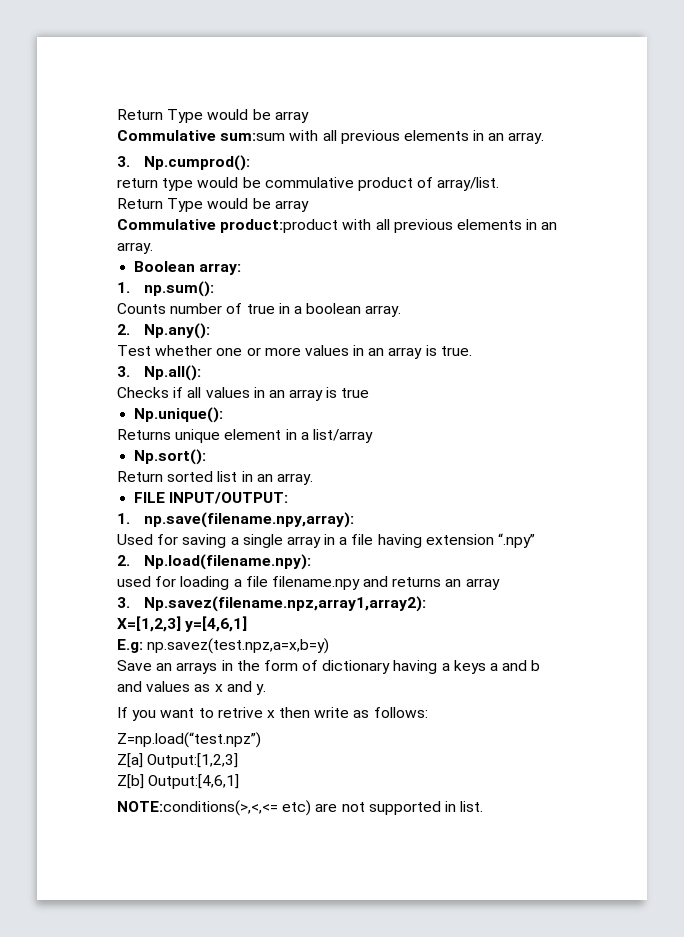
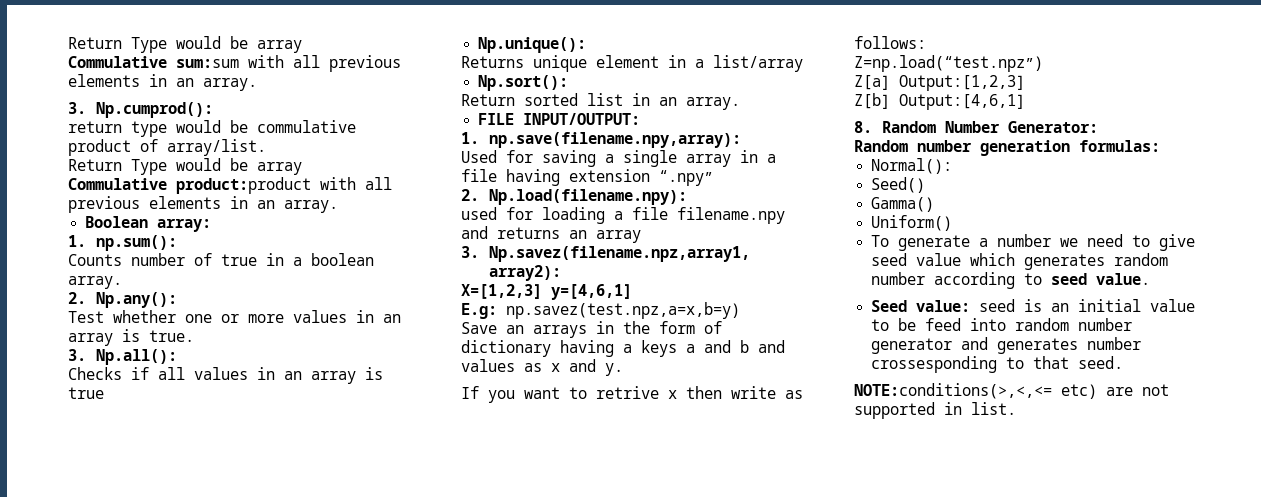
(240, 781) none -> [854,121,1099,133] [854,140,1160,156] [871,158,953,174] [871,177,926,193] [871,197,935,212] [871,215,953,231] [871,234,1196,251] [871,253,1169,270] [871,272,1151,289] [871,299,1196,312] [871,318,1133,331] [871,337,1142,354] [871,356,1124,373] // 8. Random Number Generator: // Random number generation formulas: // Normal(): // Seed() // Gamma() // Uniform() // To generate a number we need to give seed value which generates random number according to seed value. // Seed value: seed is an initial value to be feed into random number generator and generates number crossesponding to that seed.

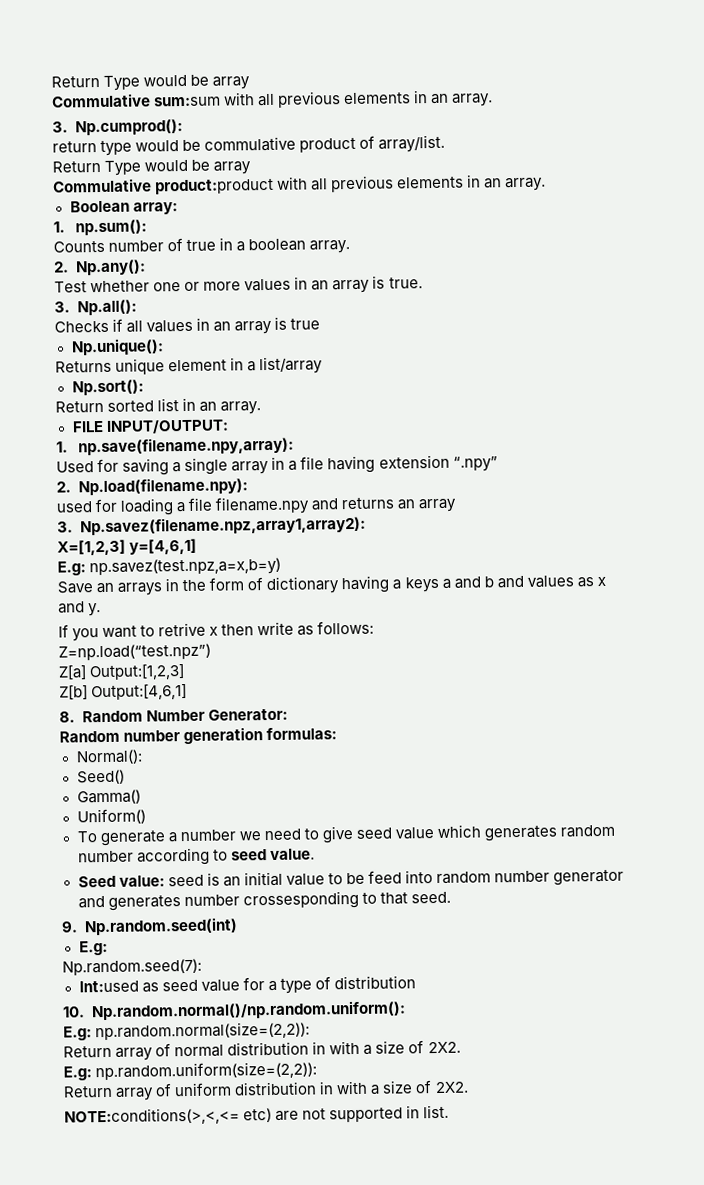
(1124, 362) none -> [61,917,238,936] [78,940,108,956] [62,958,202,976] [78,975,416,994] [62,1000,406,1021] [63,1021,311,1041] [63,1040,461,1061] [63,1061,318,1081] [63,1080,469,1101] // 9. Np.random.seed(int) // E.g: // Np.random.seed(7): // Int:used as seed value for a type of distribution // 10. Np.random.normal()/np.random.uniform(): // E.g: np.random.normal(size=(2,2)): // Return array of normal distribution in with a size of 2X2. // E.g: np.random.uniform(size=(2,2)): // Return array of uniform distribution in with a size of 2X2.

